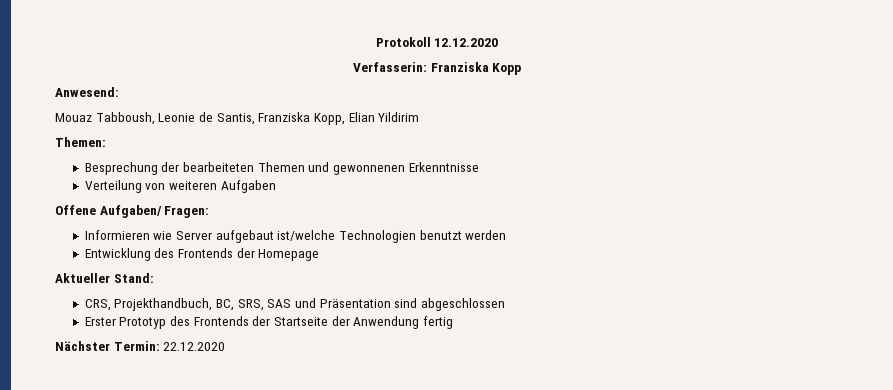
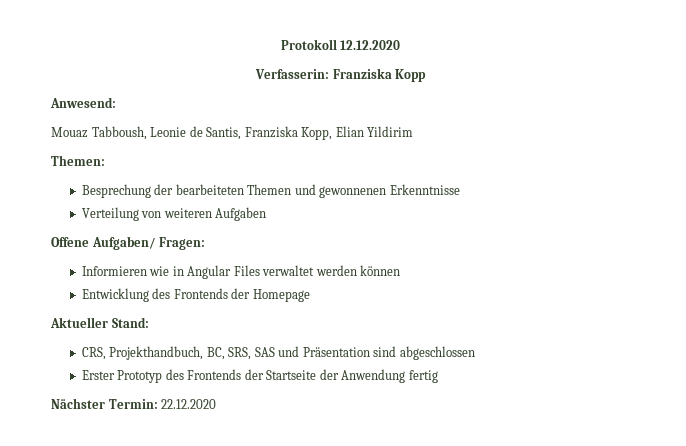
[176,230,462,243] Server aufgebaut ist/welche Technologien benutzt -> [172,265,315,279] in Angular Files verwaltet
(507, 235) none -> [360,265,401,276] können

